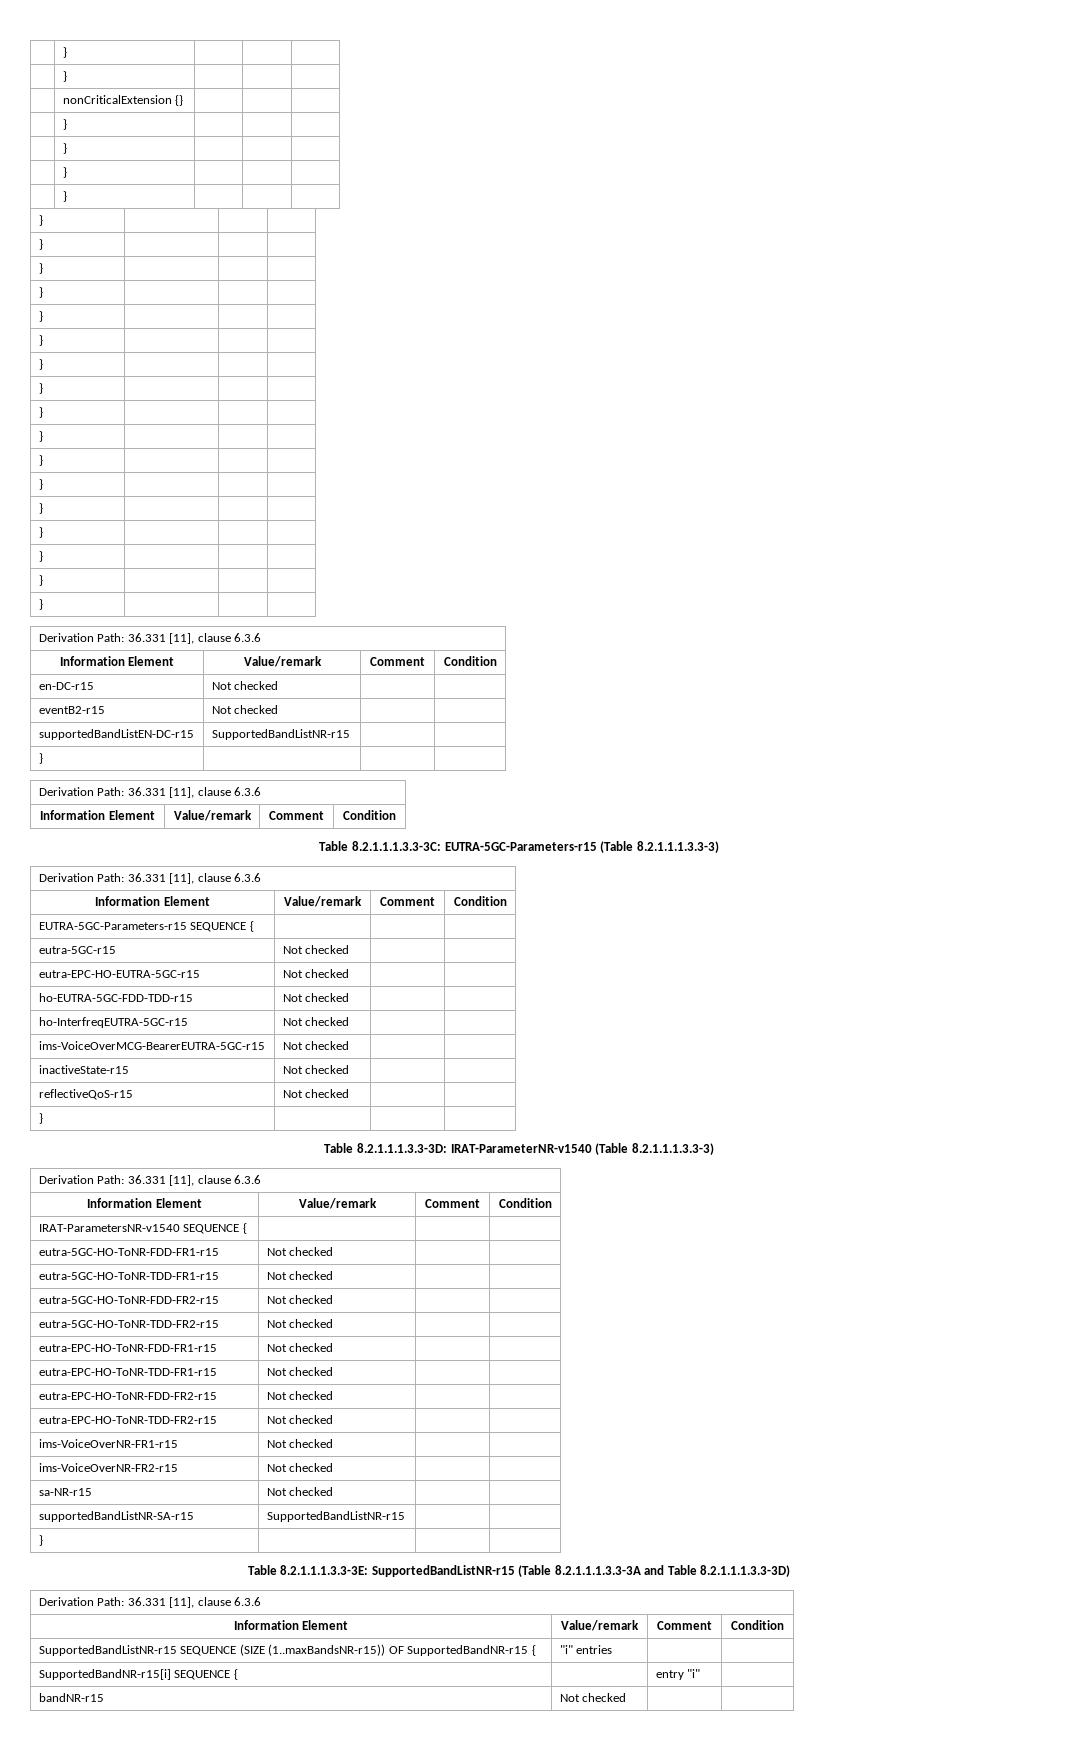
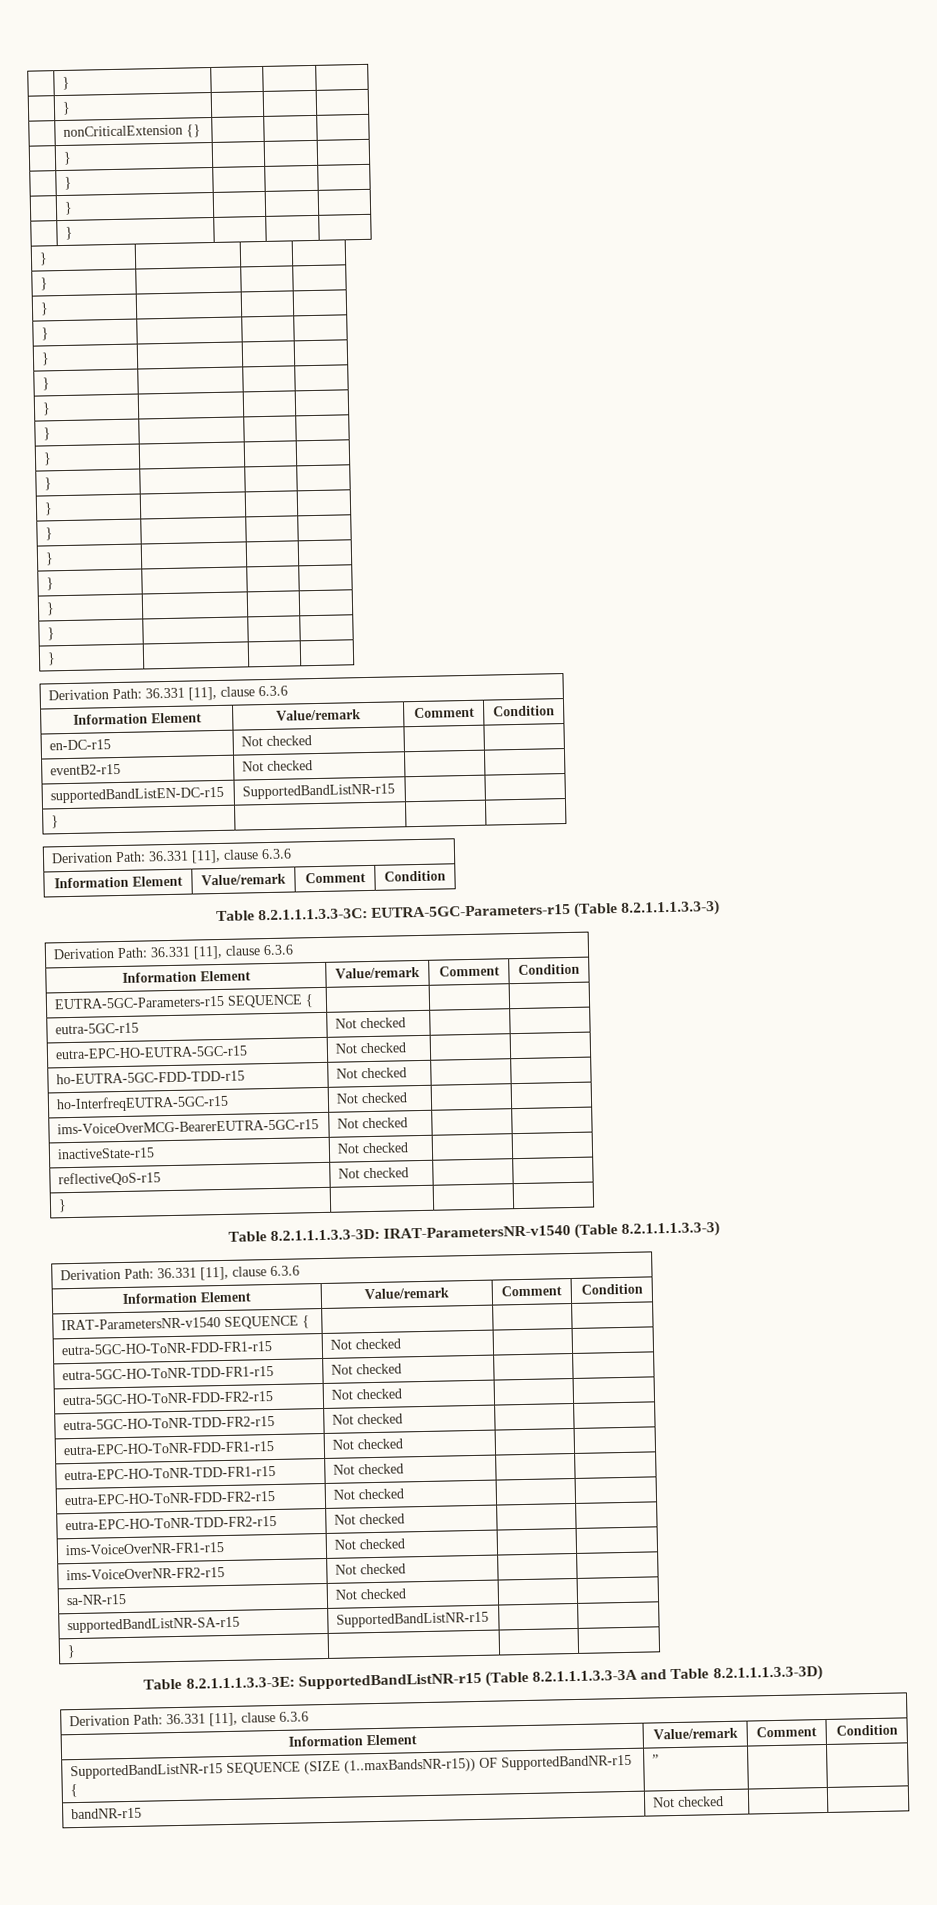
[450,1144,592,1153] IRAT-ParameterNR-v1540 -> [383,1225,571,1239] IRAT-ParametersNR-v1540
[559,1645,613,1654] [38,1669,238,1680] [655,1669,701,1680] "i" entries | | // SupportedBandNR-r15[i] SEQUENCE { | | entry "i" -> [652,1754,660,1765] ” |

